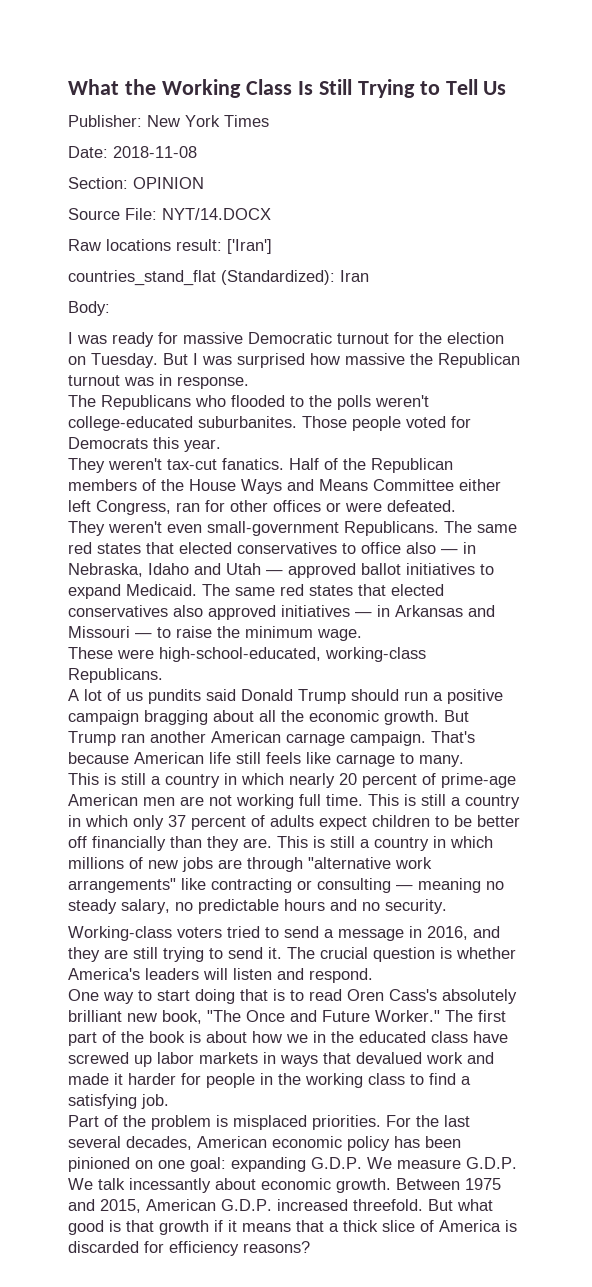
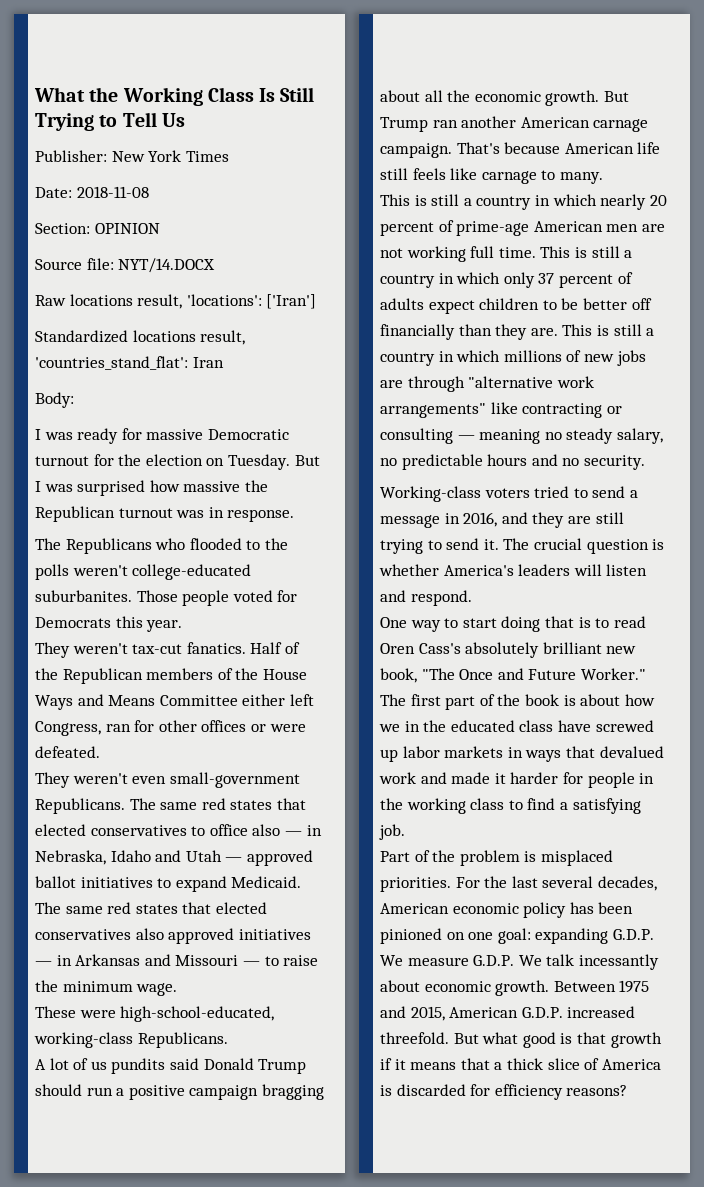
[125,208,157,220] File: -> [86,258,114,270] file:
[176,239,222,251] result: -> [137,294,262,309] result, 'locations':
[68,270,335,286] countries_stand_flat (Standardized): -> [35,330,246,345] [35,356,188,370] Standardized locations result, 'countries_stand_flat':

